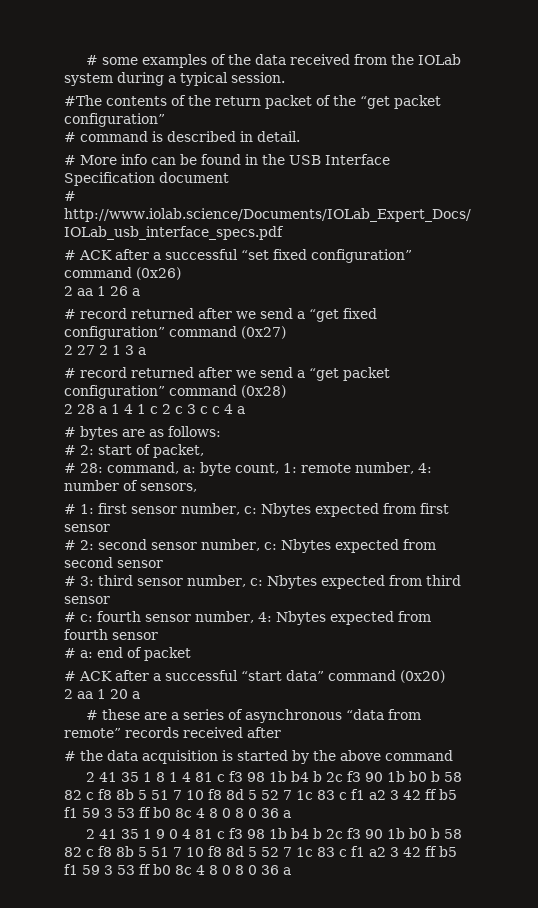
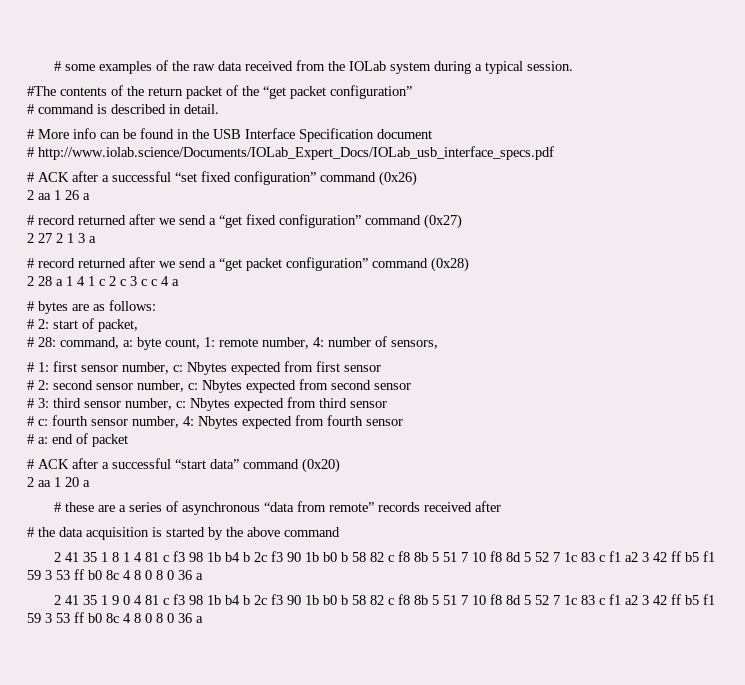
(252, 59) none -> [192,64,215,71] raw

